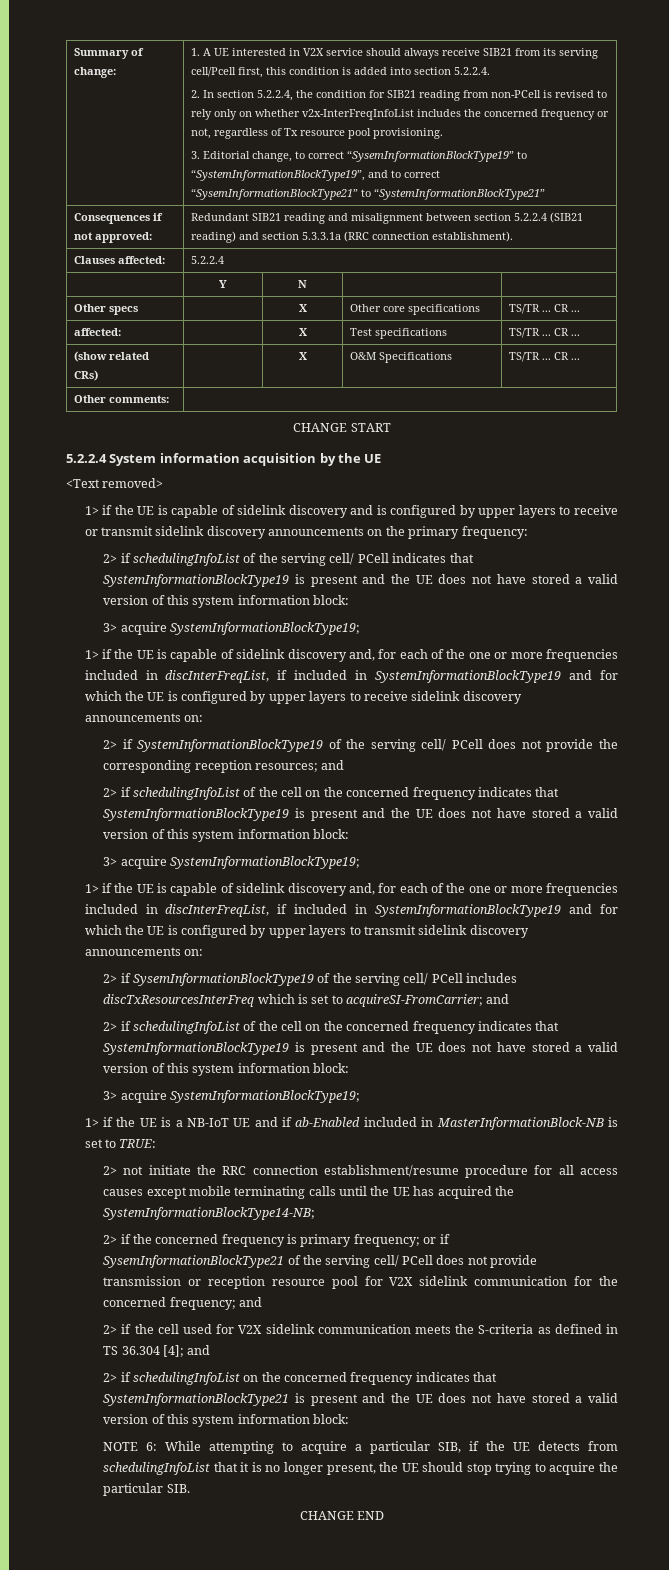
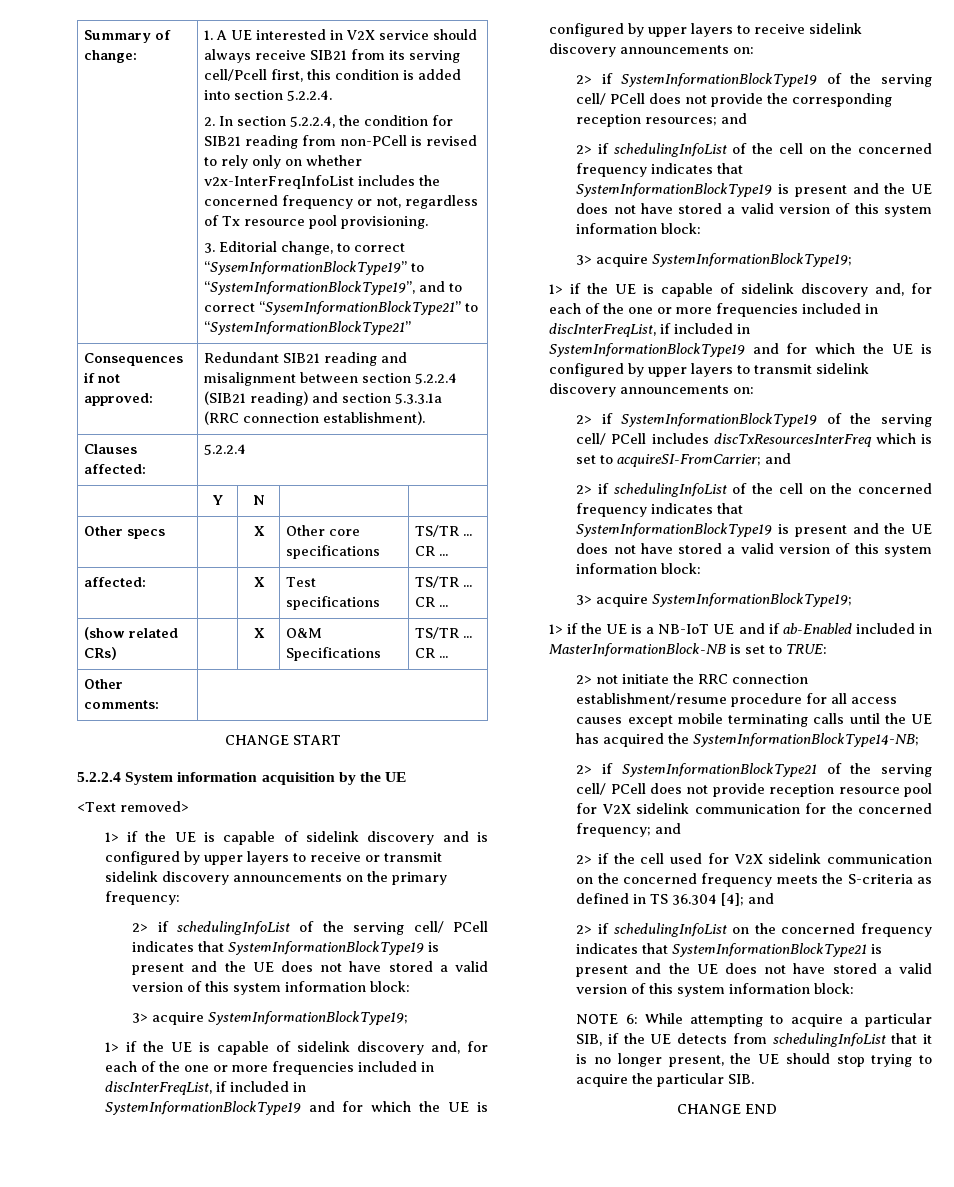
[132,973,314,986] SysemInformationBlockType19 -> [621,413,818,427] SystemInformationBlockType19
[132,1234,450,1247] [103,1255,538,1268] [103,1276,202,1286] the concerned frequency is primary frequency; or if SysemInformationBlockType21 of the serving cell/ PCell does not provide transmission or -> [621,763,932,777] [576,783,765,797] SystemInformationBlockType21 of the serving cell/ PCell does not provide
(411, 1329) none -> [576,873,773,887] on the concerned frequency

